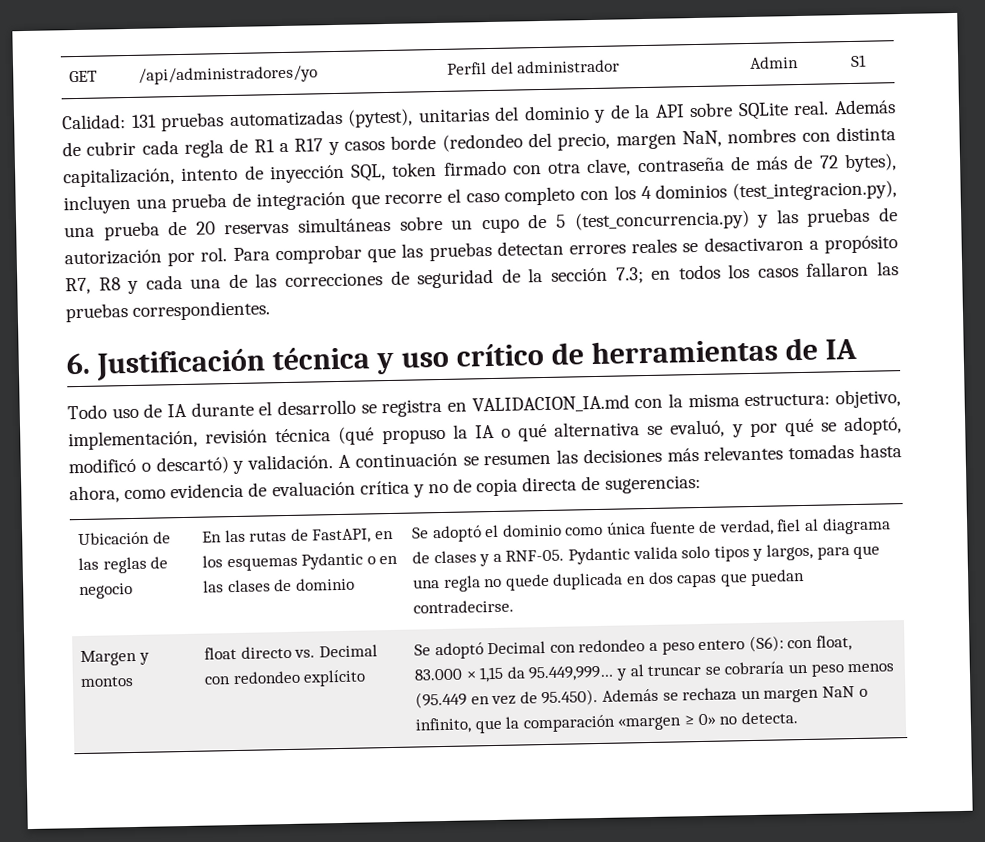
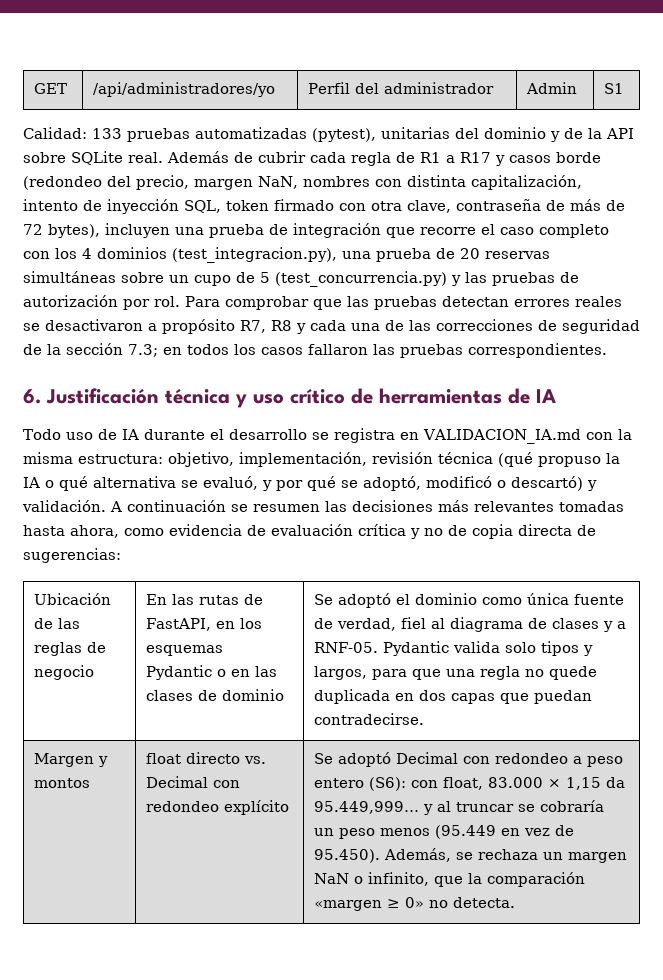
[131,114,157,128] 131 -> [92,128,122,139] 133
[601,688,659,702] Además -> [384,848,452,862] Además,

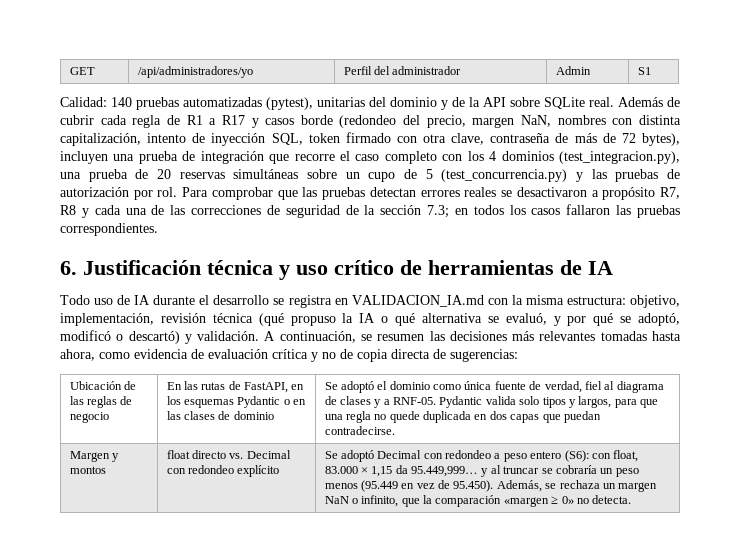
[92,128,122,139] 133 -> [111,97,132,107] 140
[127,500,226,512] continuación -> [279,331,356,343] continuación,

